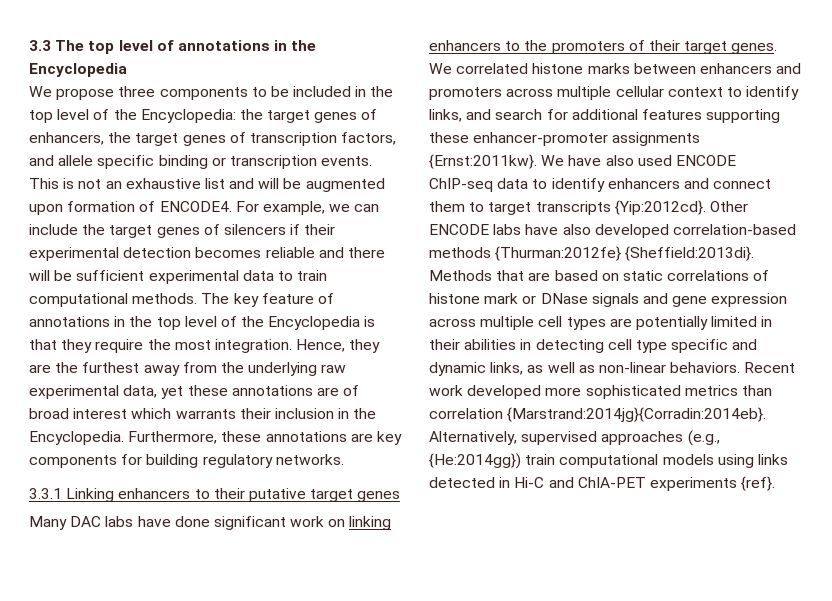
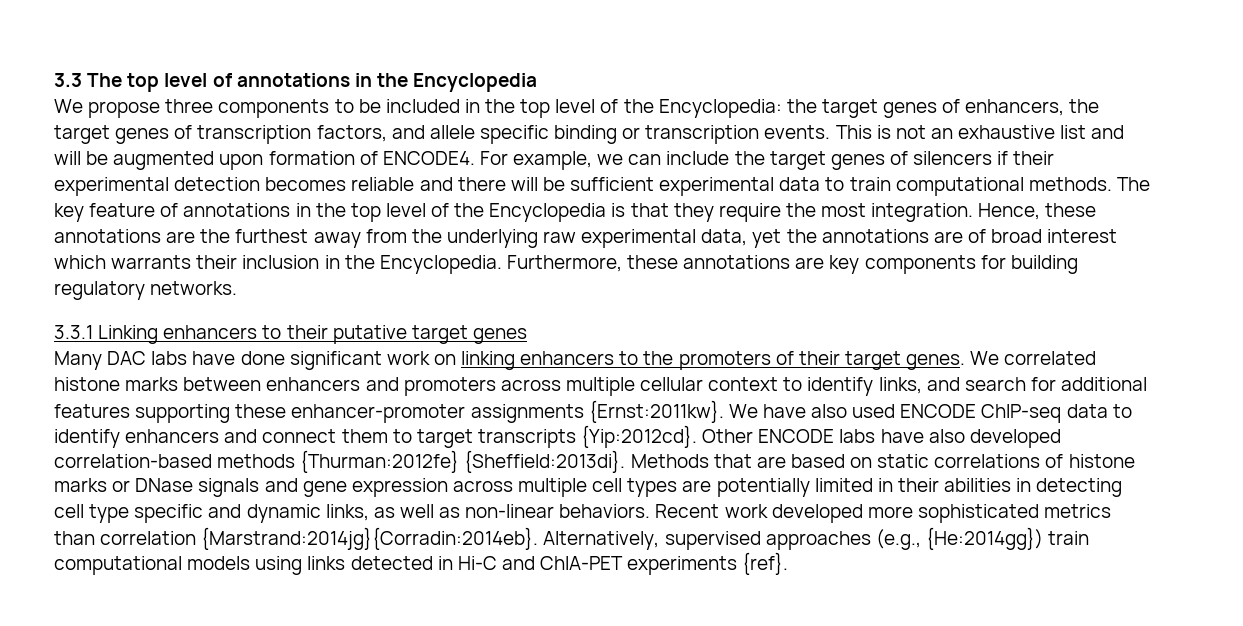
[349,339,381,353] they -> [1045,203,1097,217] [54,229,161,243] these annotations
[187,385,228,396] these -> [786,229,817,243] the
[484,293,519,304] mark -> [54,478,107,492] marks

